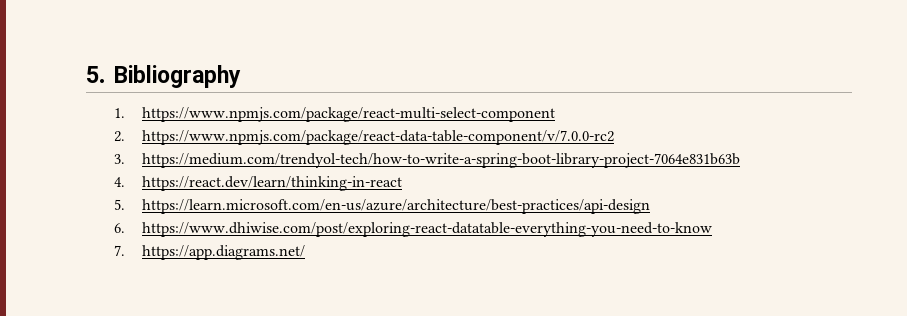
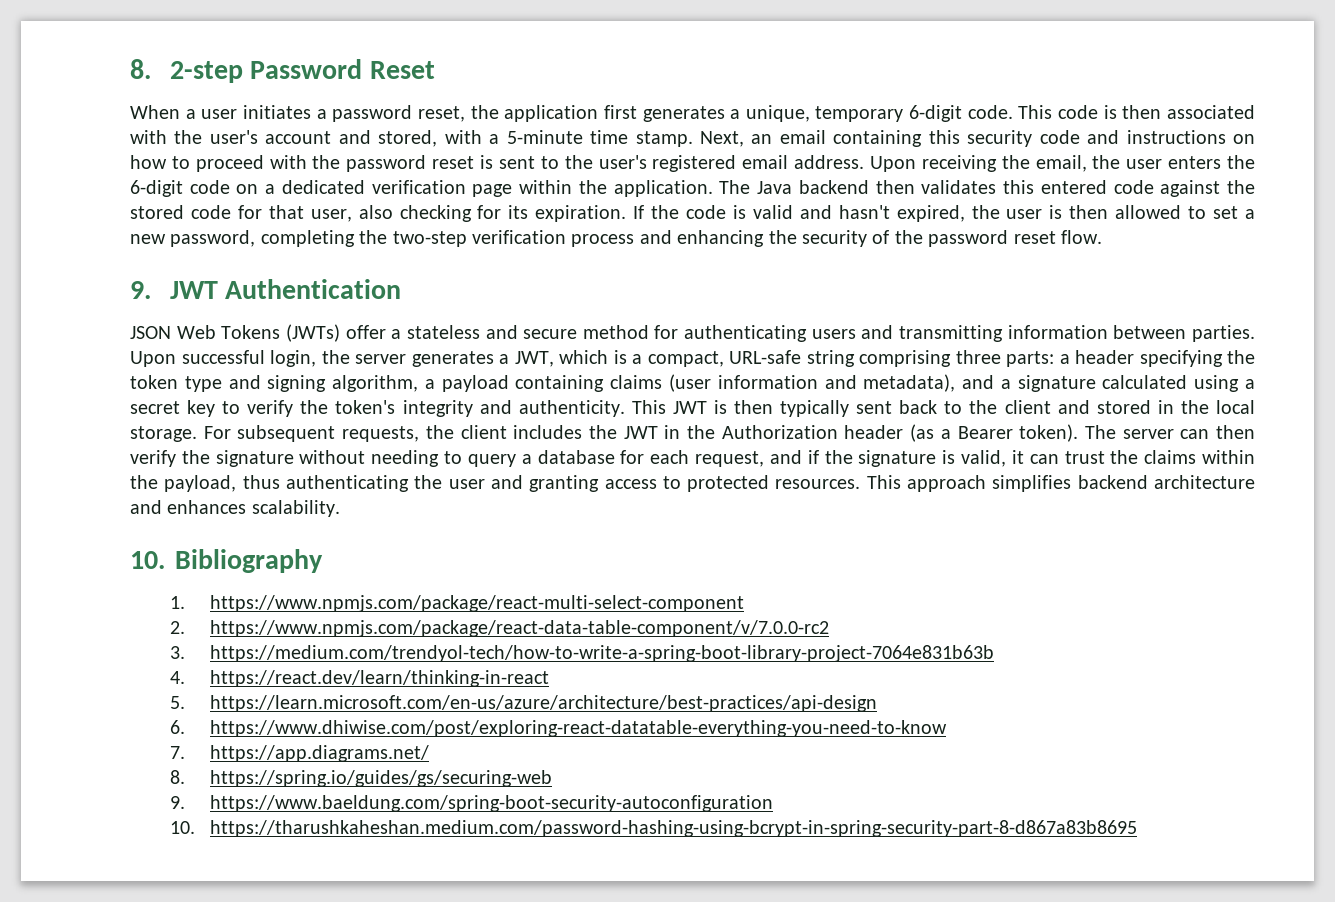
[86,66,105,83] 5. -> [130,59,436,83] [130,105,1255,122] [130,130,1256,147] [130,155,1255,172] [130,180,1255,197] [130,205,1255,222] [130,230,1102,247] [130,279,402,299] [130,324,1255,342] [130,350,1255,367] [130,374,1256,392] [130,400,1256,417] [130,424,1256,442] [130,450,1256,467] [130,475,1255,492] [130,500,340,517] [130,551,165,569] 8. 2-step Password Reset // When a user initiates a password reset, the application first generates a unique, temporary 6-digit code. This code is then associated with the user's account and stored, with a 5-minute time stamp. Next, an email containing this security code and instructions on how to proceed with the password reset is sent to the user's registered email address. Upon receiving the email, the user enters the 6-digit code on a dedicated verification page within the application. The Java backend then validates this entered code against the stored code for that user, also checking for its expiration. If the code is valid and hasn't expired, the user is then allowed to set a new password, completing the two-step verification process and enhancing the security of the password reset flow. // 9. JWT Authentication // JSON Web Tokens (JWTs) offer a stateless and secure method for authenticating users and transmitting information between parties. Upon successful login, the server generates a JWT, which is a compact, URL-safe string comprising three parts: a header specifying the token type and signing algorithm, a payload containing claims (user information and metadata), and a signature calculated using a secret key to verify the token's integrity and authenticity. This JWT is then typically sent back to the client and stored in the local storage. For subsequent requests, the client includes the JWT in the Authorization header (as a Bearer token). The server can then verify the signature without needing to query a database for each request, and if the signature is valid, it can trust the claims within the payload, thus authenticating the user and granting access to protected resources. This approach simplifies backend architecture and enhances scalability. // 10.
(305, 252) none -> [169,770,552,787] [169,795,773,812] [169,820,1137,837] // 8. https://spring.io/guides/gs/securing-web // 9. https://www.baeldung.com/spring-boot-security-autoconfiguration // 10. https://tharushkaheshan.medium.com/password-hashing-using-bcrypt-in-spring-security-part-8-d867a83b8695

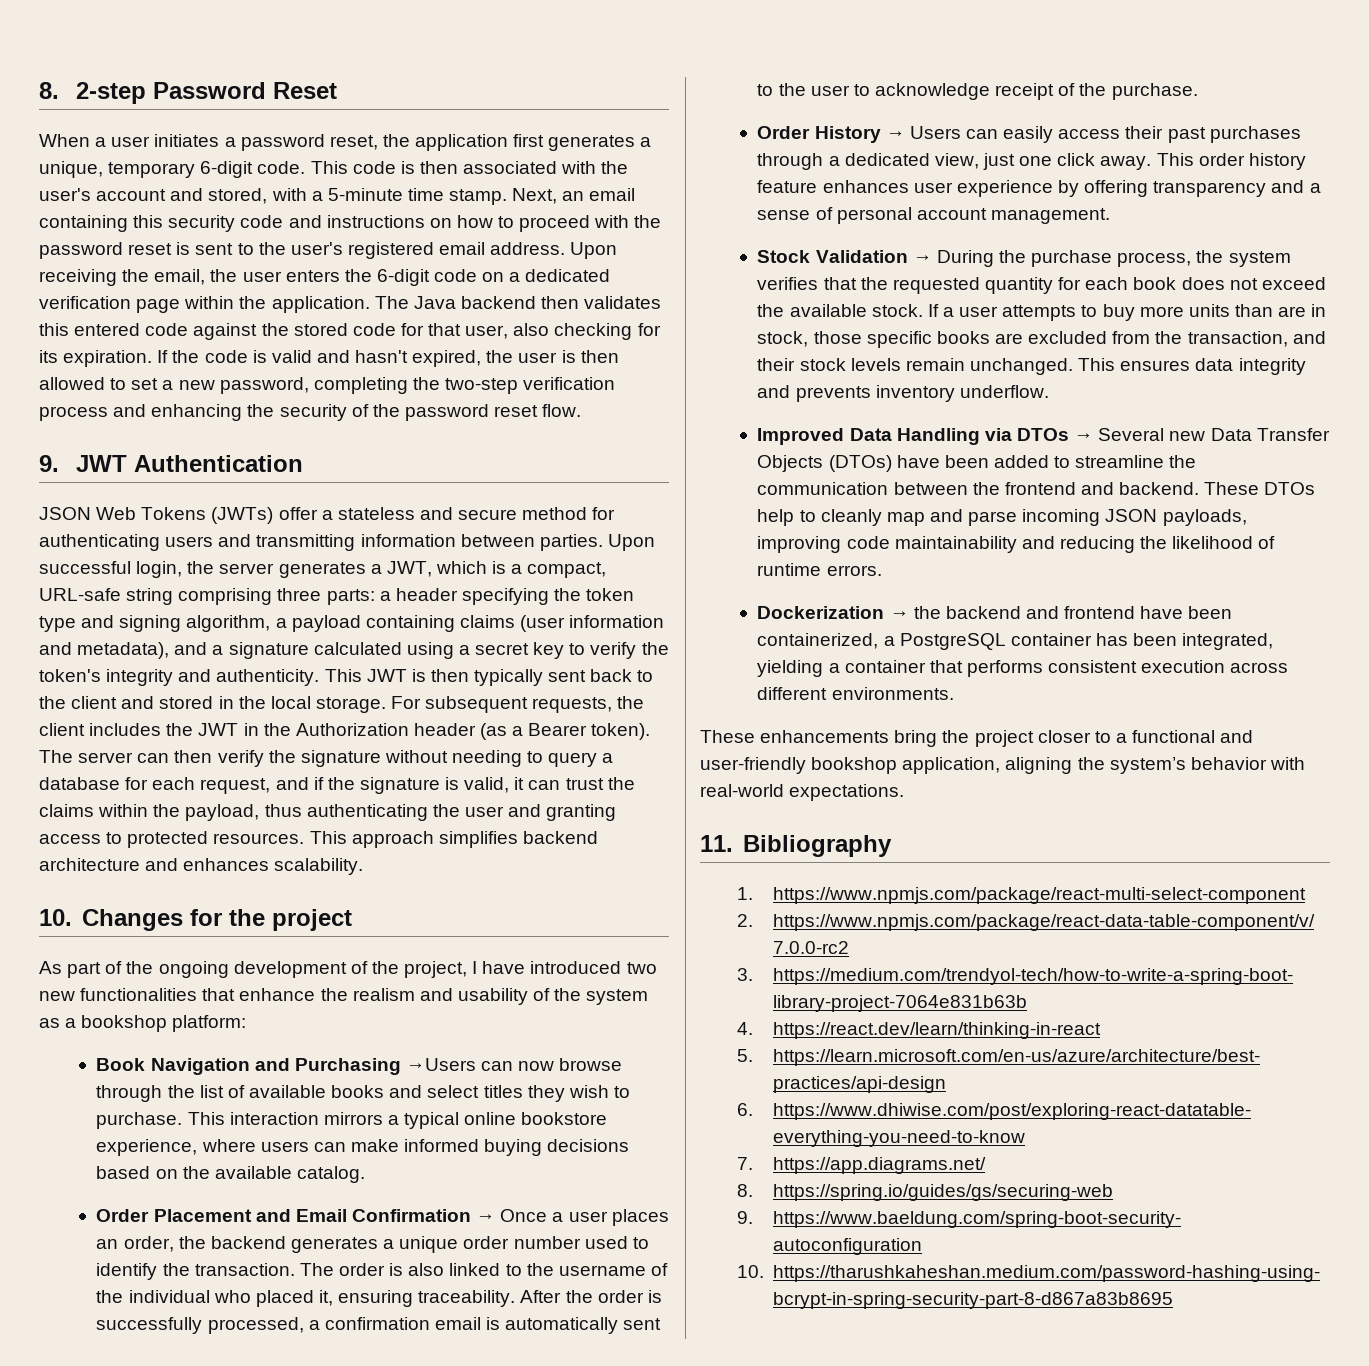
(165, 560) none -> [81,909,352,931] [39,961,657,978] [39,988,649,1005] [39,1015,247,1032] [96,1058,623,1075] [96,1085,630,1102] [96,1112,608,1129] [96,1139,630,1156] [96,1166,365,1183] [96,1209,669,1226] [96,1236,649,1253] [96,1263,668,1280] [96,1290,662,1307] [96,1317,662,1334] [757,83,1198,100] [757,126,1301,143] [757,153,1306,170] [757,180,1321,197] [757,207,1110,224] [757,250,1291,267] [757,277,1326,294] [757,304,1327,321] [757,331,1326,348] [757,358,1306,375] [757,385,1049,402] [757,428,1330,445] [757,455,1197,472] [757,482,1316,495] [757,509,1247,526] [757,536,1276,553] [757,563,882,576] [757,606,1233,619] [757,633,1274,650] [757,660,1289,677] [757,687,954,700] [700,730,1254,747] [700,757,1305,774] [700,784,905,801] [700,835,733,852] Changes for the project // As part of the ongoing development of the project, I have introduced two new functionalities that enhance the realism and usability of the system as a bookshop platform: // Book Navigation and Purchasing →Users can now browse through the list of available books and select titles they wish to purchase. This interaction mirrors a typical online bookstore experience, where users can make informed buying decisions based on the available catalog. // Order Placement and Email Confirmation → Once a user places an order, the backend generates a unique order number used to identify the transaction. The order is also linked to the username of the individual who placed it, ensuring traceability. After the order is successfully processed, a confirmation email is automatically sent to the user to acknowledge receipt of the purchase. // Order History → Users can easily access their past purchases through a dedicated view, just one click away. This order history feature enhances user experience by offering transparency and a sense of personal account management. // Stock Validation → During the purchase process, the system verifies that the requested quantity for each book does not exceed the available stock. If a user attempts to buy more units than are in stock, those specific books are excluded from the transaction, and their stock levels remain unchanged. This ensures data integrity and prevents inventory underflow. // Improved Data Handling via DTOs → Several new Data Transfer Objects (DTOs) have been added to streamline the communication between the frontend and backend. These DTOs help to cleanly map and parse incoming JSON payloads, improving code maintainability and reducing the likelihood of runtime errors. // Dockerization → the backend and frontend have been containerized, a PostgreSQL container has been integrated, yielding a container that performs consistent execution across different environments. // These enhancements bring the project closer to a functional and user-friendly bookshop application, aligning the system’s behavior with real-world expectations. // 11.

